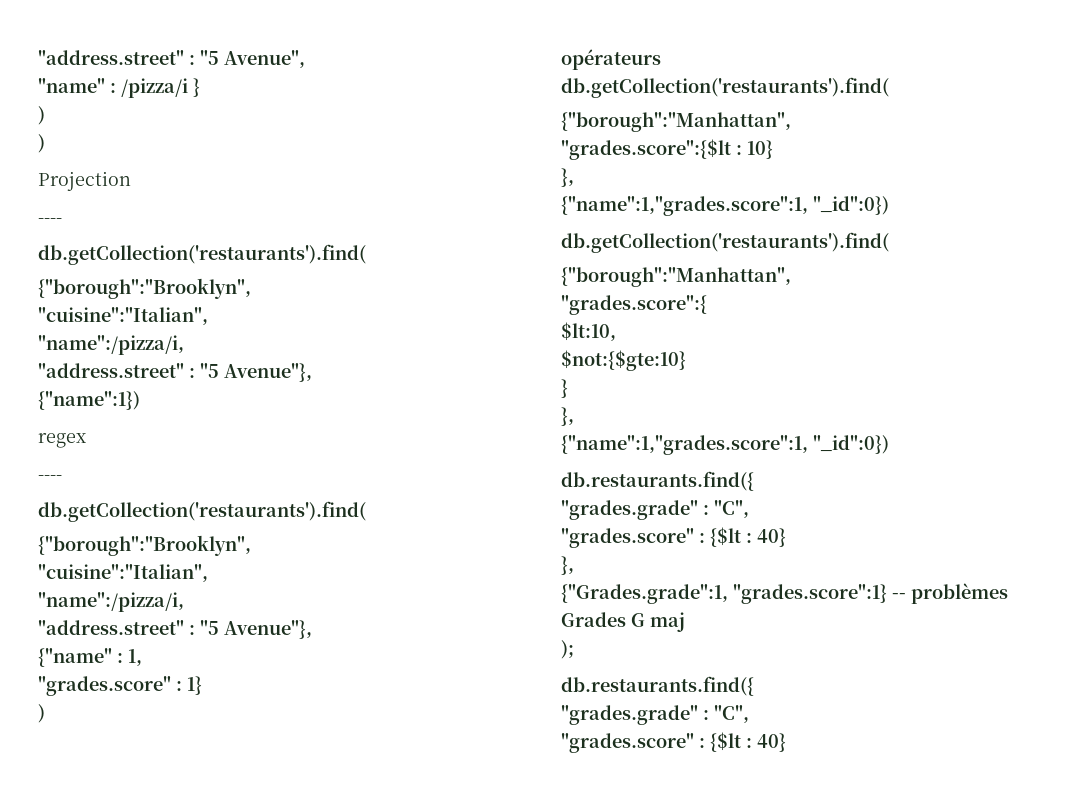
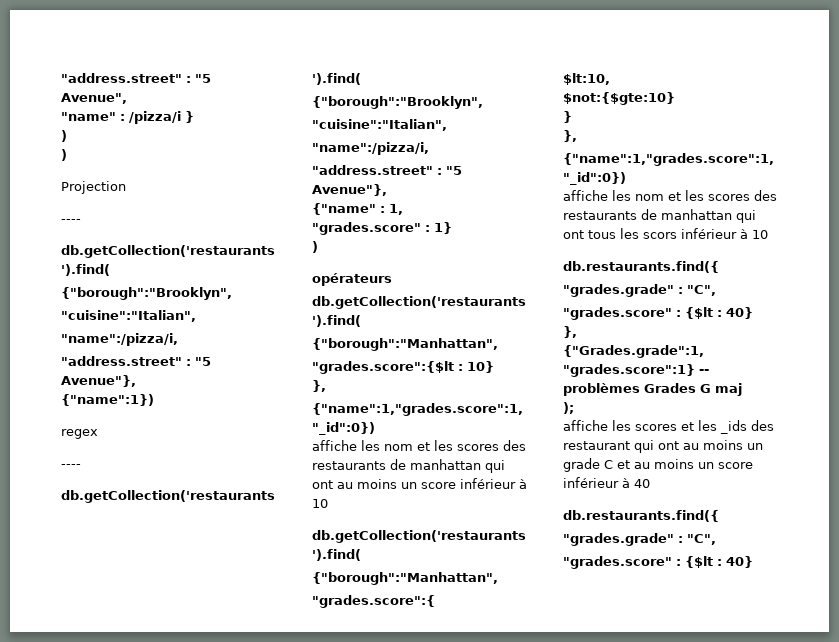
(889, 205) none -> [312,440,526,451] [312,459,505,473] [312,478,527,489] [312,499,328,508] // affiche les nom et les scores des restaurants de manhattan qui ont au moins un score inférieur à 10
(889, 444) none -> [563,190,777,201] [563,209,756,223] [563,228,768,239] // affiche les nom et les scores des restaurants de manhattan qui ont tous les scors inférieur à 10
(574, 649) none -> [563,420,774,434] [563,440,763,453] [563,458,753,472] [563,477,650,488] // affiche les scores et les _ids des restaurant qui ont au moins un grade C et au moins un score inférieur à 40

